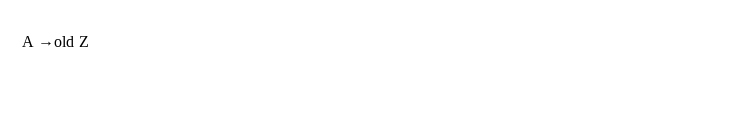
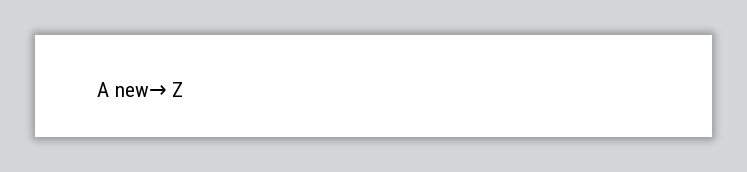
[38,36,75,47] →old -> [114,85,167,97] new→

